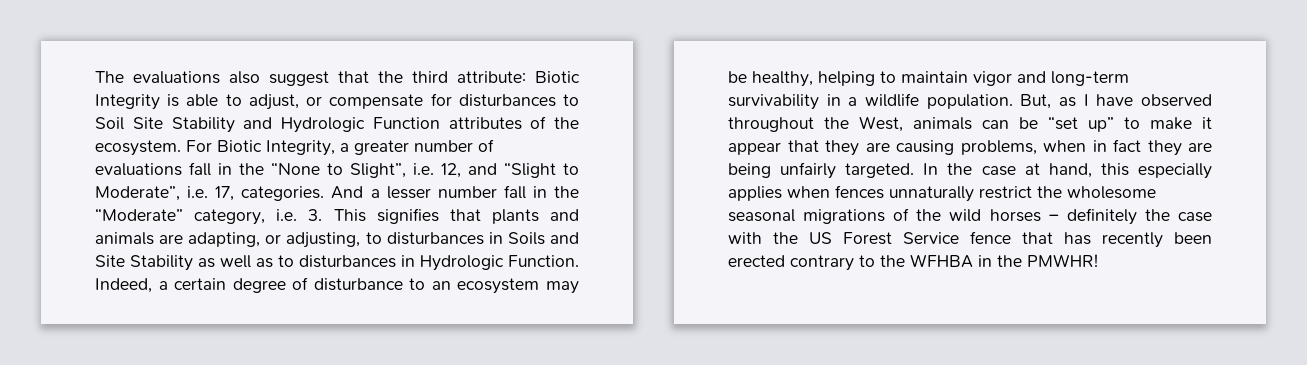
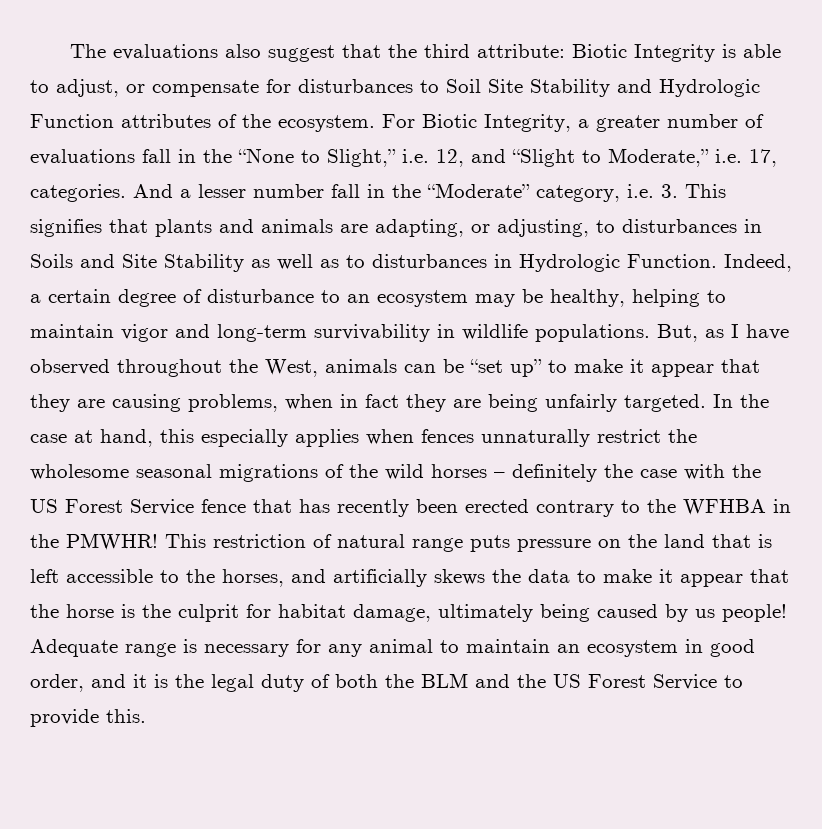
[350,163,406,178] Slight”, -> [327,149,396,167] Slight,”
[95,186,180,201] Moderate”, -> [608,148,709,167] Moderate,”
[848,93,1013,109] a wildlife population. -> [462,324,650,342] wildlife populations.
(1098, 260) none -> [165,534,772,552] [30,569,789,587] [30,604,787,622] [30,639,755,657] [30,673,743,692] [30,709,146,727] This restriction of natural range puts pressure on the land that is left accessible to the horses, and artificially skews the data to make it appear that the horse is the culprit for habitat damage, ultimately being caused by us people! Adequate range is necessary for any animal to maintain an ecosystem in good order, and it is the legal duty of both the BLM and the US Forest Service to provide this.

